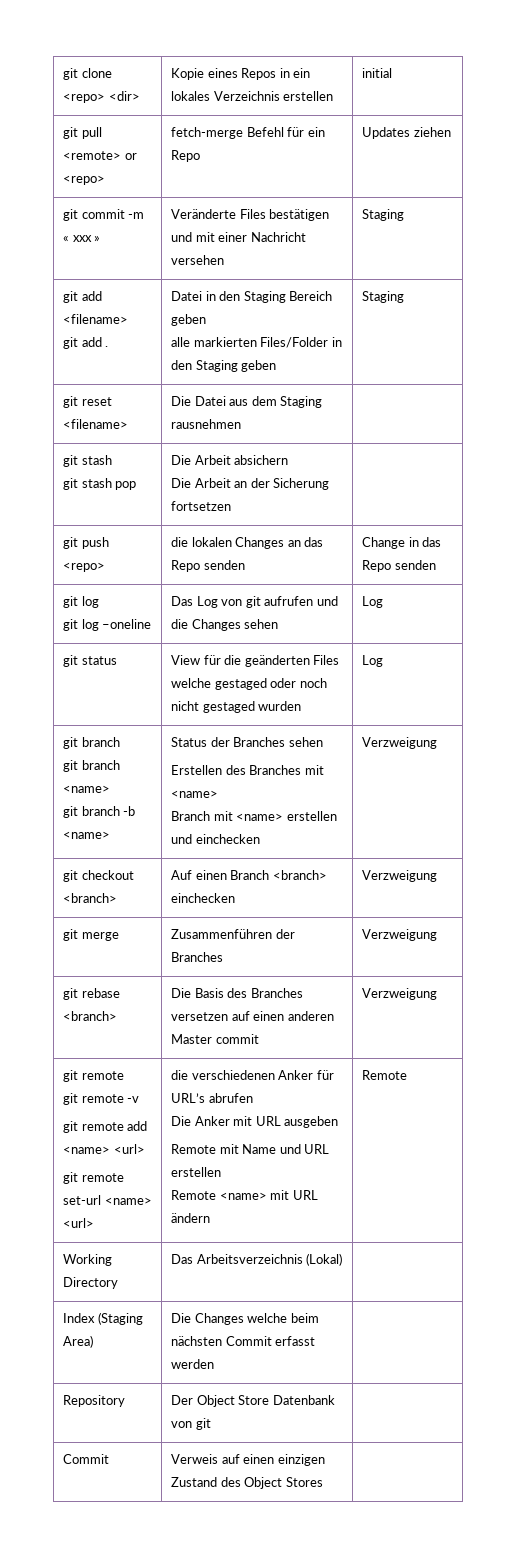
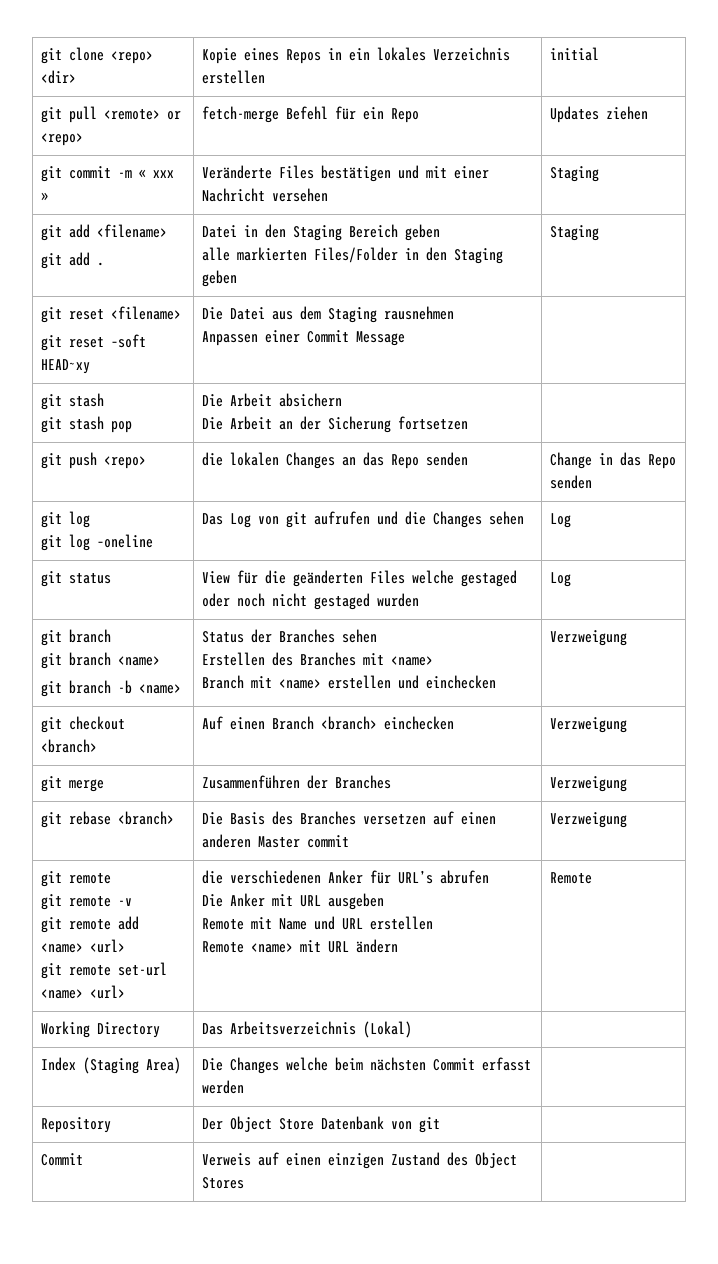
(129, 424) none -> [41,334,147,351] [41,359,91,374] // git reset –soft HEAD~xy
(242, 424) none -> [202,330,406,346] // Anpassen einer Commit Message

